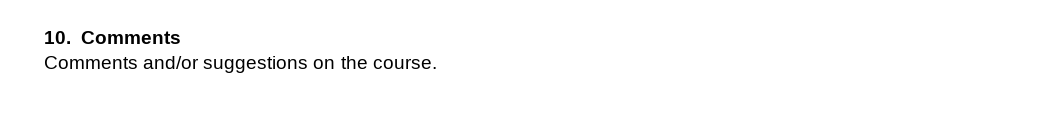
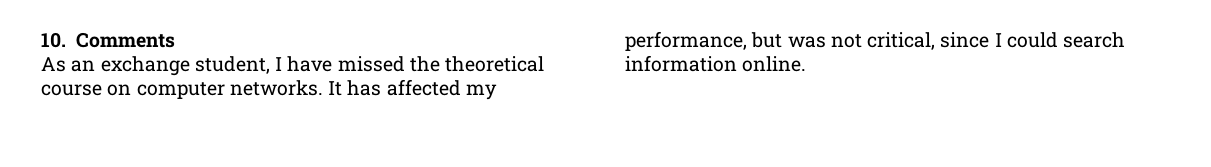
[44,56,437,73] Comments and/or suggestions on the course. -> [41,56,545,76] [41,79,497,100] [625,31,1126,51] [625,55,807,72] As an exchange student, I have missed the theoretical course on computer networks. It has affected my performance, but was not critical, since I could search information online.

